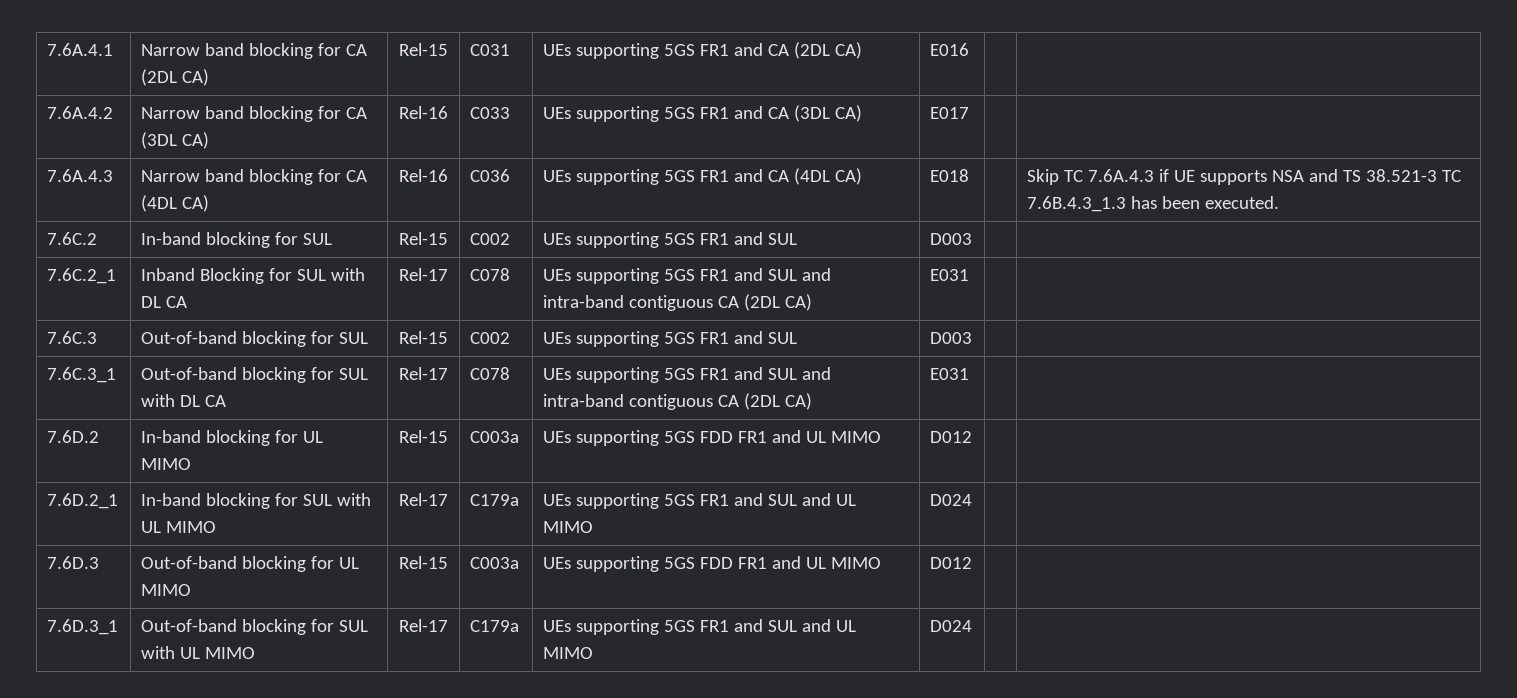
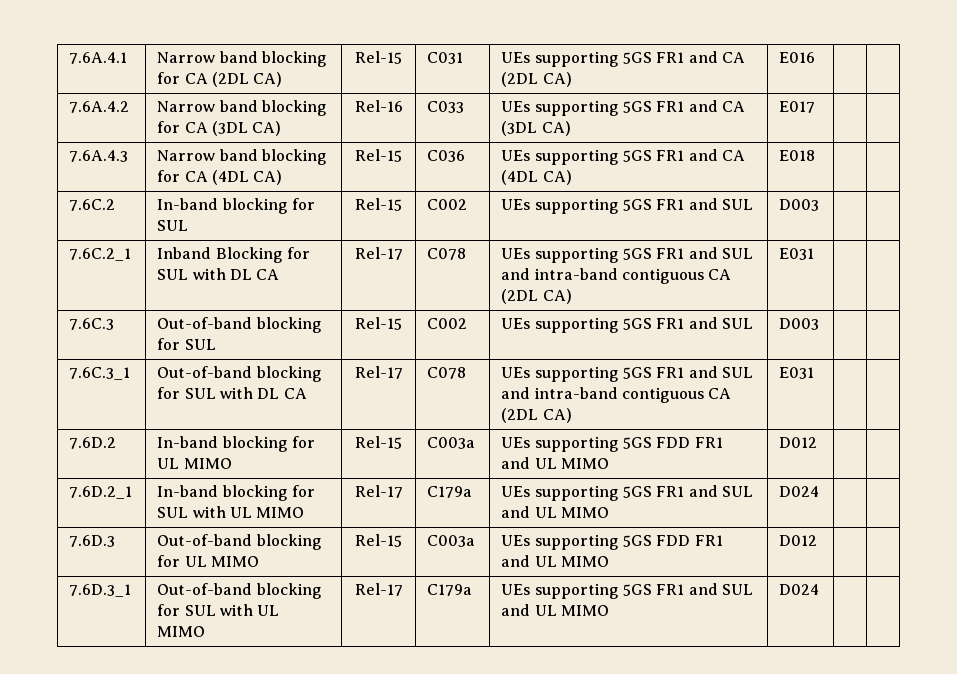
[399,169,448,182] Rel-16 -> [355,149,402,162] Rel-15
[1027,169,1462,185] [1027,196,1280,212] Skip TC 7.6A.4.3 if UE supports NSA and TS 38.521-3 TC 7.6B.4.3_1.3 has been executed. -> (816, 155) none

